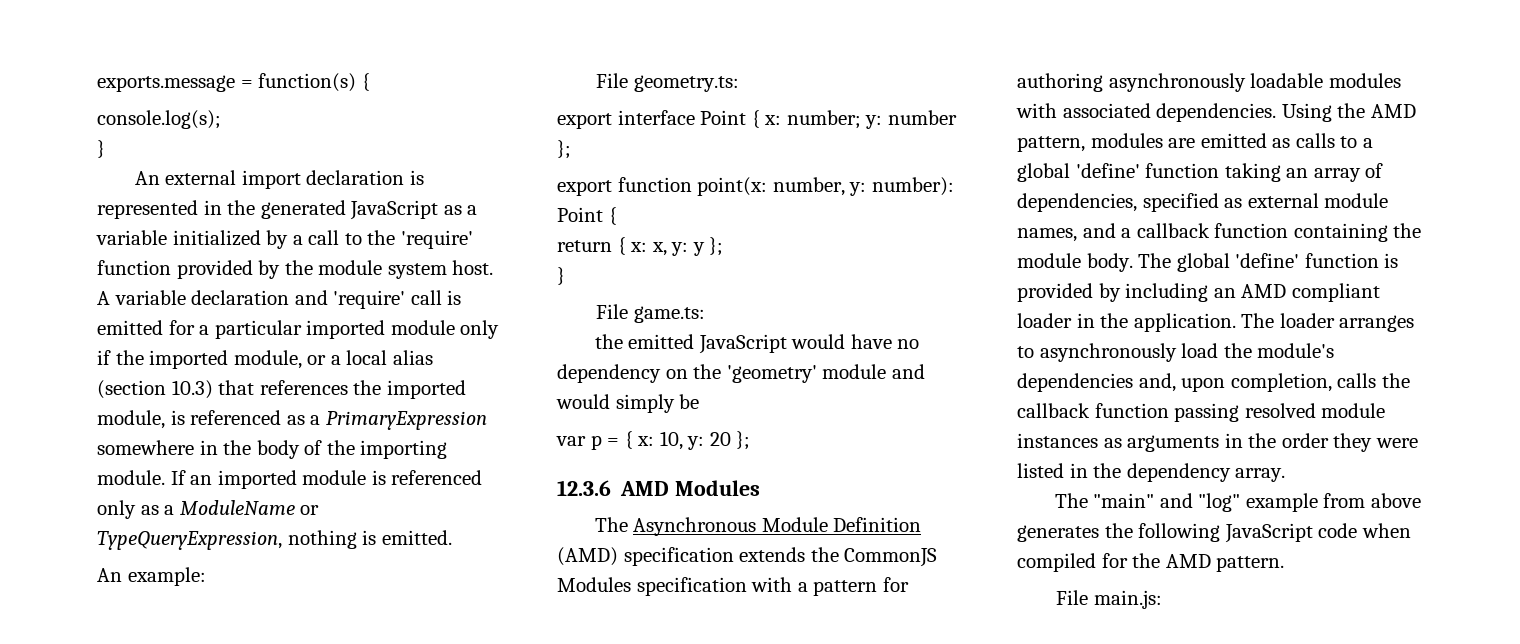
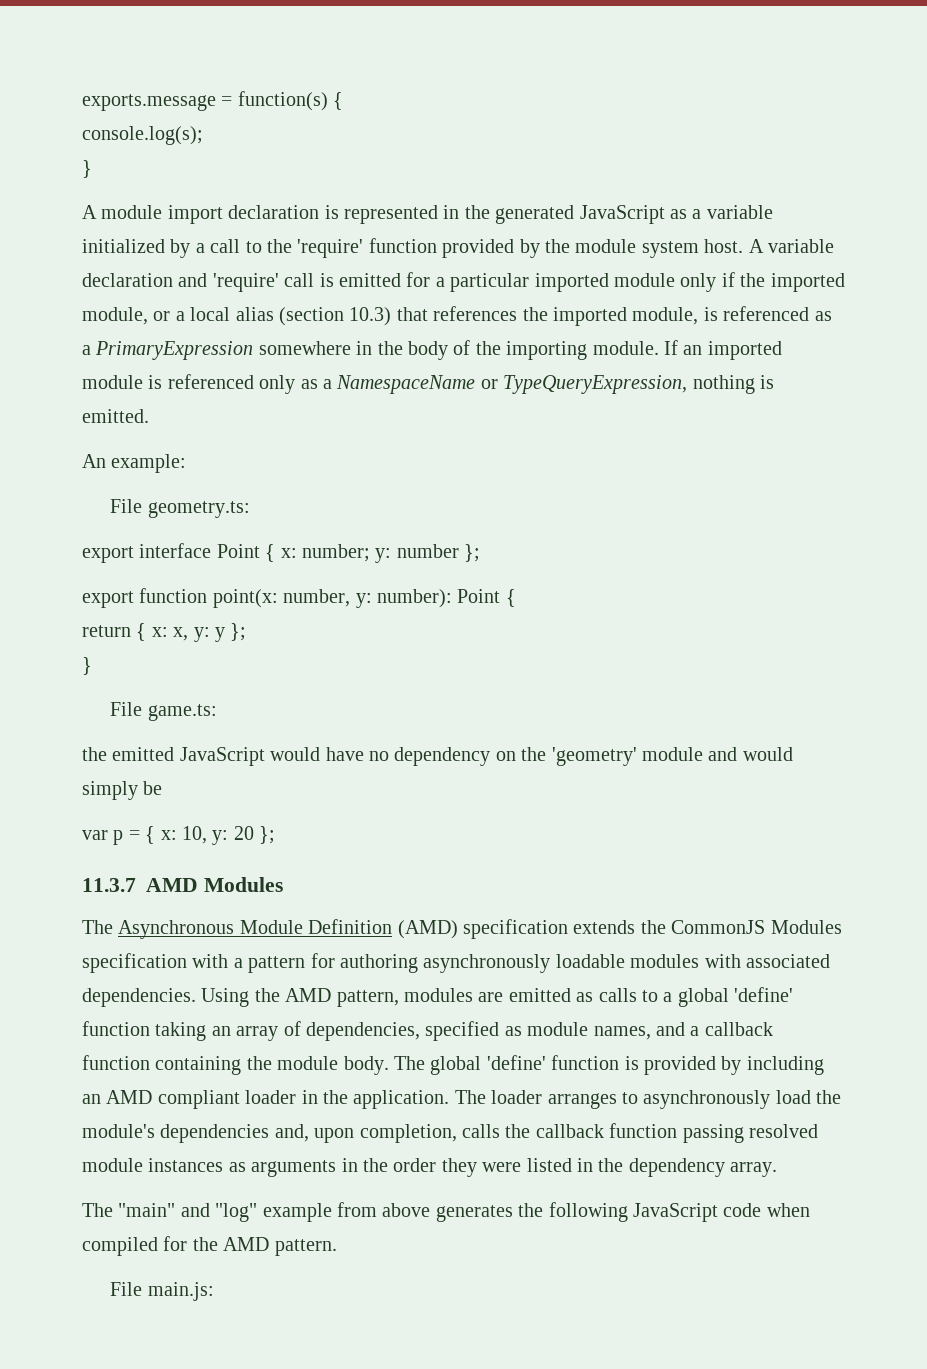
[134,170,237,185] An external -> [82,205,163,219] A module
[179,500,295,515] ModuleName -> [336,375,476,394] NamespaceName
[557,480,611,496] 12.3.6 -> [82,878,136,892] 11.3.7
[1247,193,1319,208] external -> (522, 1031) none

